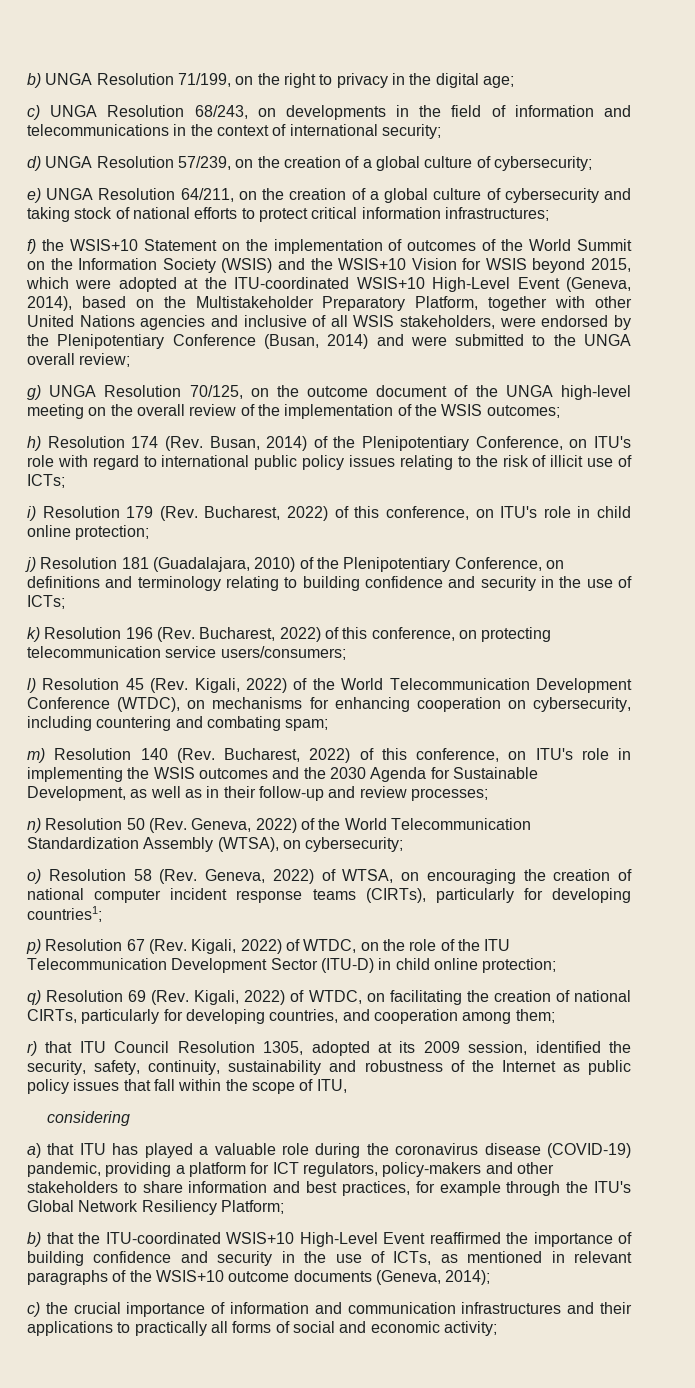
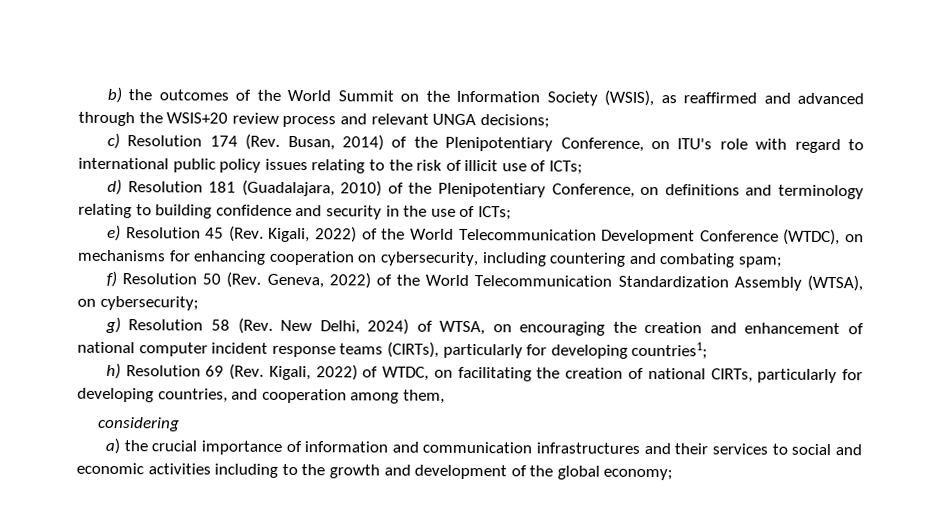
[27,73,514,88] [27,105,631,120] [27,124,441,139] [27,156,592,171] [27,188,631,203] [27,207,549,222] [27,239,403,254] b) UNGA Resolution 71/199, on the right to privacy in the digital age; // c) UNGA Resolution 68/243, on developments in the field of information and telecommunications in the context of international security; // d) UNGA Resolution 57/239, on the creation of a global culture of cybersecurity; // e) UNGA Resolution 64/211, on the creation of a global culture of cybersecurity and taking stock of national efforts to protect critical information infrastructures; // f) the WSIS+10 Statement on the implementation of -> [106,86,153,104] b) the
[221,258,631,273] [26,277,632,292] [27,296,633,311] [27,315,631,330] [27,334,631,349] [27,353,131,367] [27,385,631,400] [27,404,560,419] [27,436,41,451] (WSIS) and the WSIS+10 Vision for WSIS beyond 2015, which were adopted at the ITU-coordinated WSIS+10 High-Level Event (Geneva, 2014), based on the Multistakeholder Preparatory Platform, together with other United Nations agencies and inclusive of all WSIS stakeholders, were endorsed by the Plenipotentiary Conference (Busan, 2014) and were submitted to the UNGA overall review; // g) UNGA Resolution 70/125, on the outcome document of the UNGA high-level meeting on the overall review of the implementation of the WSIS outcomes; // h) -> [604,89,864,107] [78,111,550,129] [106,132,120,150] (WSIS), as reaffirmed and advanced through the WSIS+20 review process and relevant UNGA decisions; // c)
[27,506,632,521] [27,525,150,540] [25,557,36,572] i) Resolution 179 (Rev. Bucharest, 2022) of this conference, on ITU's role in child online protection; // j) -> [106,178,122,196] d)
[27,627,552,642] [27,646,346,660] [27,678,36,693] k) Resolution 196 (Rev. Bucharest, 2022) of this conference, on protecting telecommunication service users/consumers; // l) -> [106,224,121,242] e)
[27,748,631,763] [27,767,538,782] [27,786,488,801] [27,818,41,833] m) Resolution 140 (Rev. Bucharest, 2022) of this conference, on ITU's role in implementing the WSIS outcomes and the 2030 Agenda for Sustainable Development, as well as in their follow-up and review processes; // n) -> [105,270,117,288] f)
[27,869,41,884] o) -> [104,316,121,334] g)
[205,869,314,884] Geneva, 2022) -> [280,318,410,335] New Delhi, 2024)
(611, 875) none -> [709,322,841,335] and enhancement
[26,939,511,954] [27,958,557,973] [27,990,41,1005] p) Resolution 67 (Rev. Kigali, 2022) of WTDC, on the role of the ITU Telecommunication Development Sector (ITU-D) in child online protection; // q) -> [105,362,121,380] h)
[515,1009,555,1023] [27,1041,632,1056] [27,1060,632,1075] [27,1079,347,1094] [46,1111,130,1126] [27,1143,631,1158] [27,1162,554,1177] [27,1181,631,1196] [27,1200,284,1215] [27,1232,632,1247] [27,1251,632,1266] [27,1270,491,1285] [27,1302,40,1317] them; // r) that ITU Council Resolution 1305, adopted at its 2009 session, identified the security, safety, continuity, sustainability and robustness of the Internet as public policy issues that fall within the scope of ITU, // considering // a) that ITU has played a valuable role during the coronavirus disease (COVID-19) pandemic, providing a platform for ICT regulators, policy-makers and other stakeholders to share information and best practices, for example through the ITU's Global Network Resiliency Platform; // b) that the ITU-coordinated WSIS+10 High-Level Event reaffirmed the importance of building confidence and security in the use of ICTs, as mentioned in relevant paragraphs of the WSIS+10 outcome documents (Geneva, 2014); // c) -> [402,389,445,404] [98,416,181,432] [104,437,120,455] them, // considering // a)
[27,1321,497,1336] applications to practically all forms of social and economic activity; -> [712,443,863,456] [76,462,674,481] services to social and economic activities including to the growth and development of the global economy;

